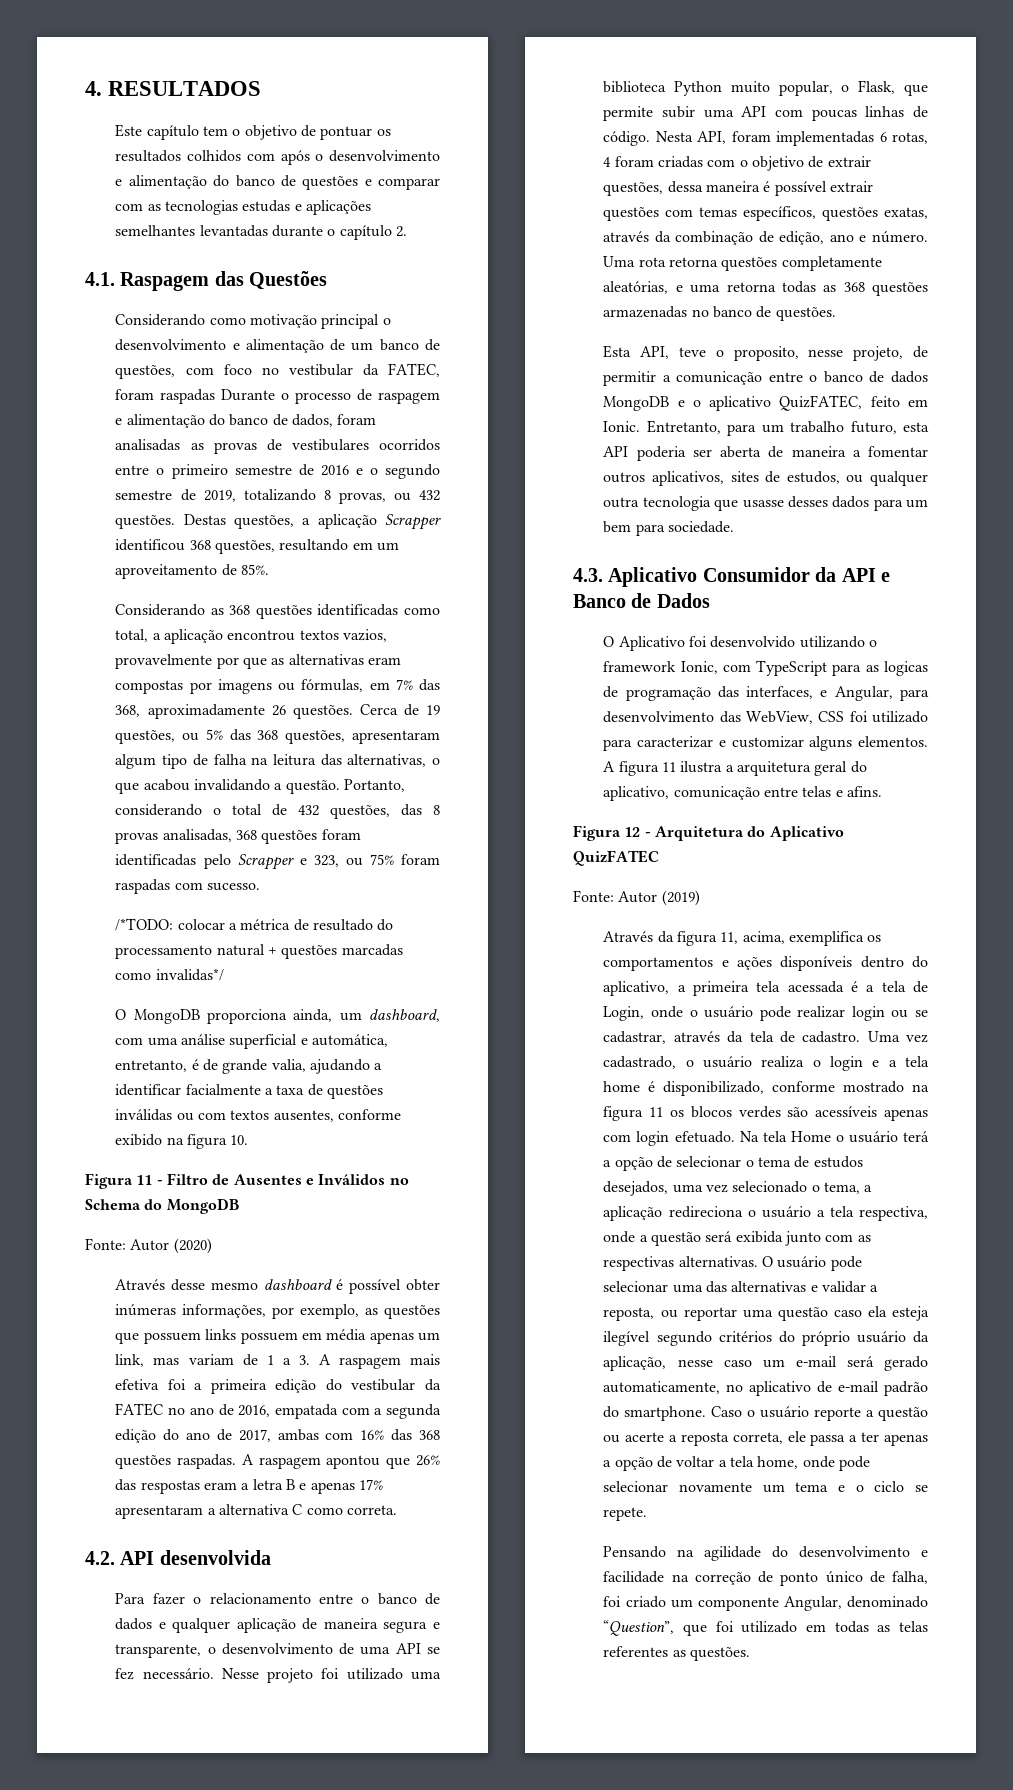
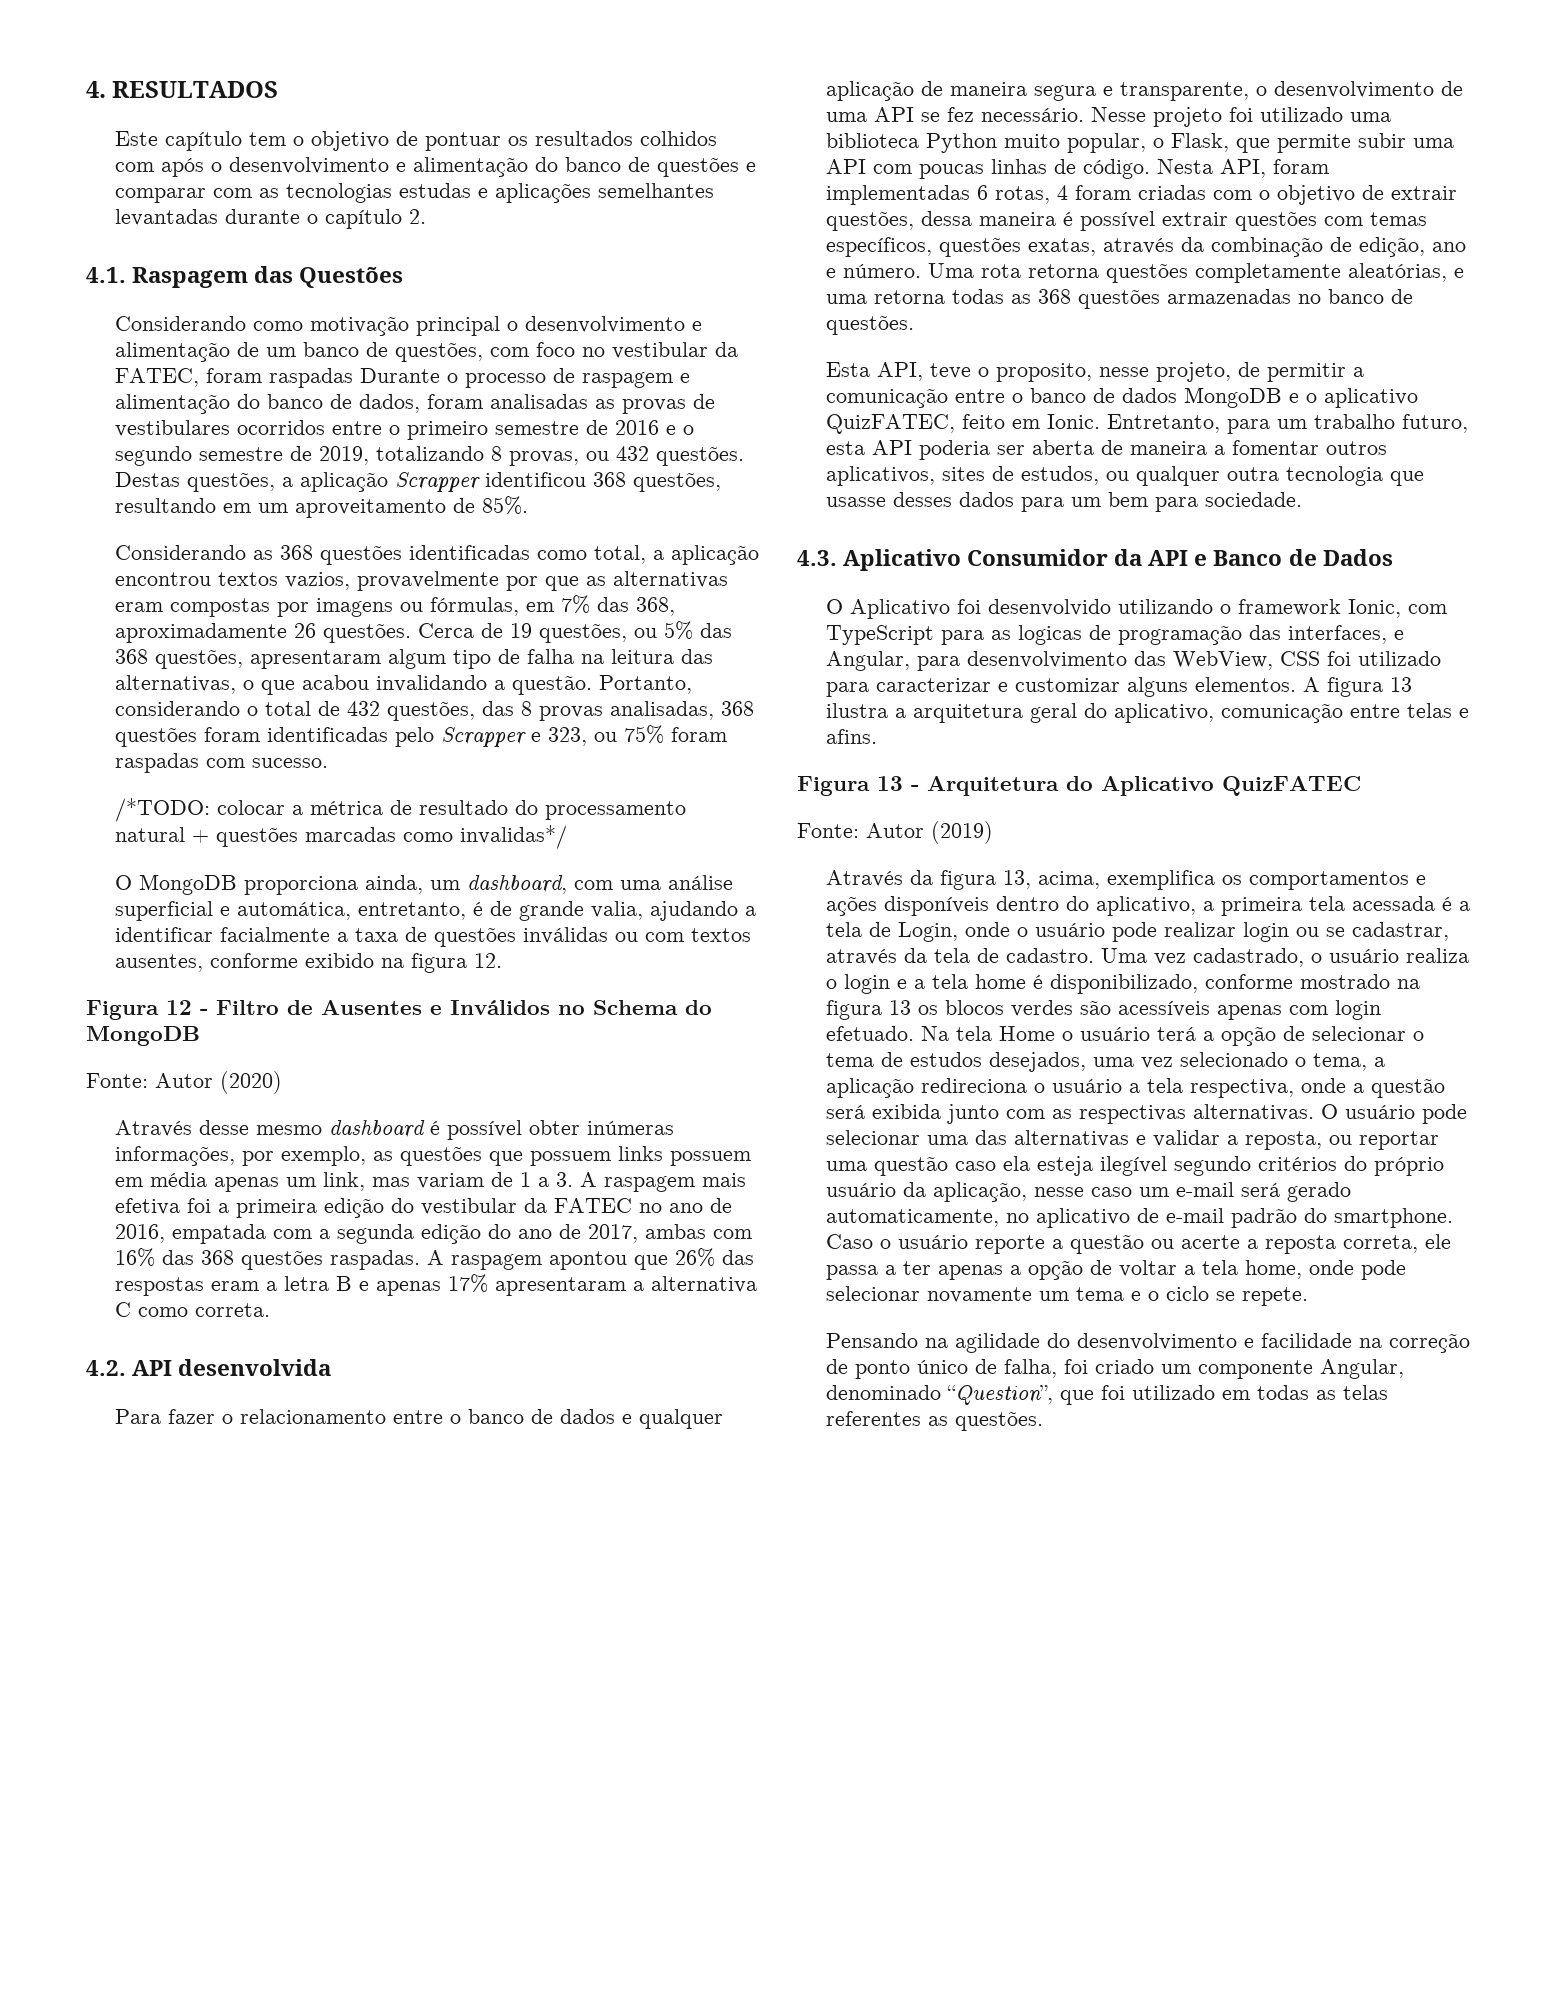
[230,1135,249,1145] [85,1173,153,1189] 10. // Figura 11 -> [473,953,502,968] [86,1000,192,1020] 12. // Figura 12
[662,762,677,772] 11 -> [1389,677,1412,692] 13
[624,827,641,837] 12 -> [877,776,903,791] 13
[720,932,739,944] 11, -> [1002,870,1031,889] 13,
[649,1107,664,1117] 11 -> [888,1000,911,1015] 13

